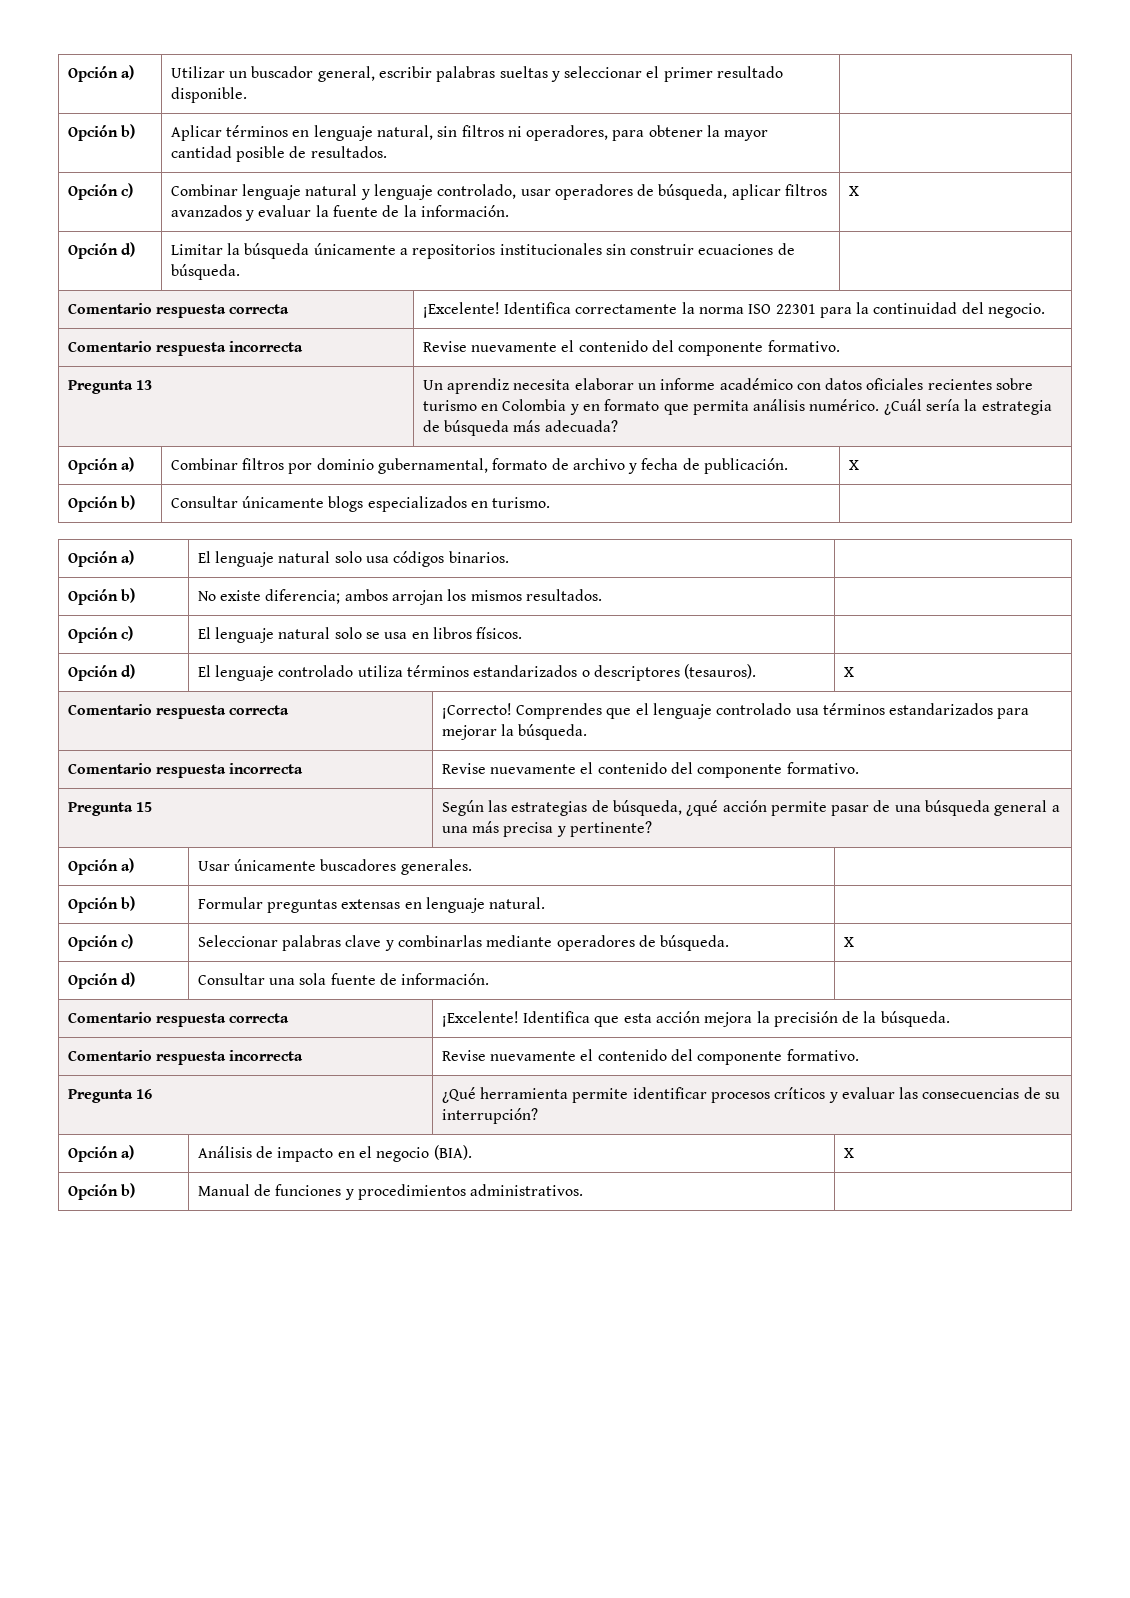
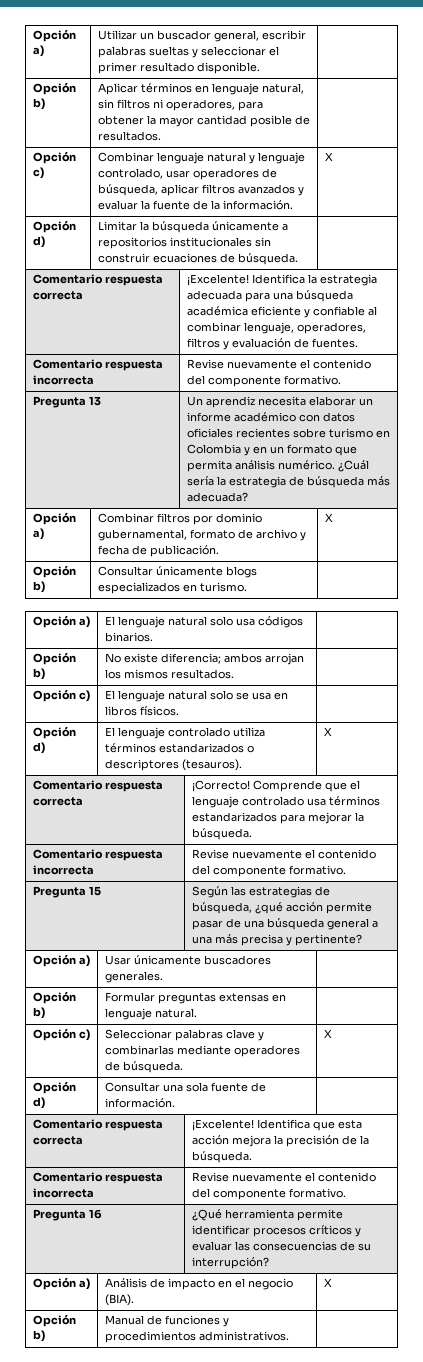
[575,302,1046,318] correctamente la norma ISO 22301 para la continuidad del negocio. -> [307,274,377,286] [186,290,353,302] [186,306,377,318] [186,322,366,334] [186,338,358,350] la estrategia adecuada para una búsqueda académica eficiente y confiable al combinar lenguaje, operadores, filtros y evaluación de fuentes.
(600, 407) none -> [269,446,284,454] un
[515,703,602,719] Comprendes -> [252,780,322,792] Comprende

